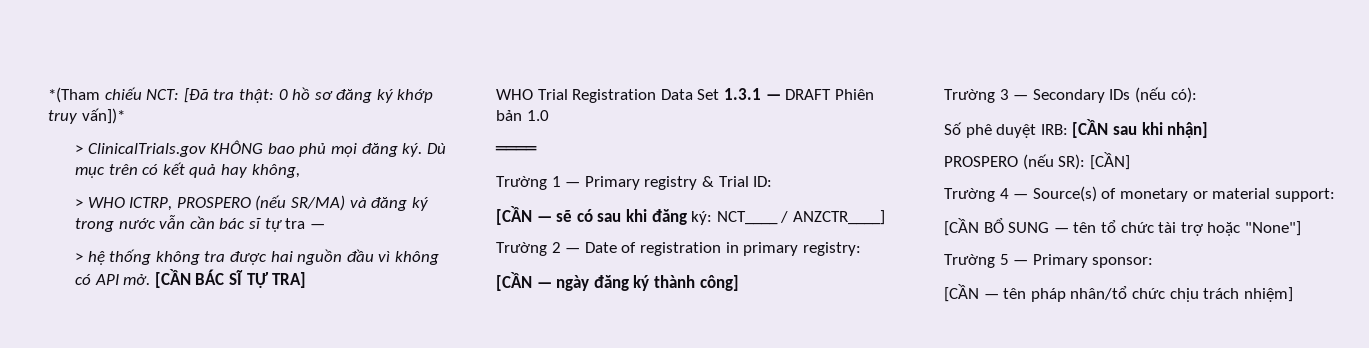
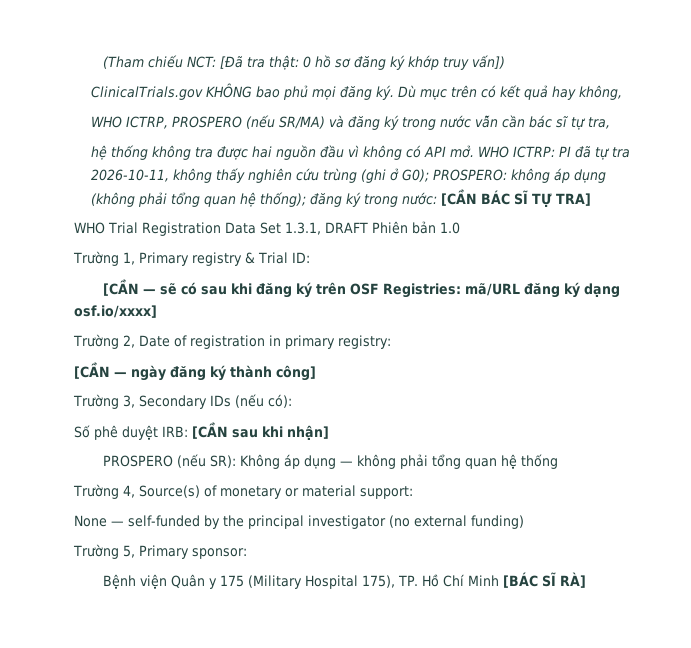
[48,87,100,103] *(Tham -> [102,56,144,69] (Tham
[81,108,125,124] [74,145,83,154] vấn])* // > -> [472,55,506,69] vấn]) //
[74,199,83,208] > -> (623, 92) none
[285,218,325,229] [74,253,83,262] tra — // > -> [588,117,611,129] tra, //
(151, 279) none -> [478,146,631,160] [91,168,607,183] [91,192,438,207] WHO ICTRP: PI đã tự tra 2026-10-11, không thấy nghiên cứu trùng (ghi ở G0); PROSPERO: không áp dụng (không phải tổng quan hệ thống); đăng ký trong nước:
[723,88,781,100] 1.3.1 — -> [284,222,321,235] 1.3.1,
[495,146,537,154] [496,176,581,190] // ════ // Trường 1 — -> [73,251,135,266] // Trường 1,
[691,210,885,225] [496,242,581,256] ký: NCT____ / ANZCTR____] // Trường 2 — -> [295,282,620,298] [74,305,157,318] [73,334,135,349] ký trên OSF Registries: mã/URL đăng ký dạng osf.io/xxxx] // Trường 2,
[999,89,1029,100] 3 — -> [122,395,135,408] 3,
[1089,152,1130,170] [944,188,1029,202] [CẦN] // Trường 4 — -> [239,454,558,469] [73,484,135,499] Không áp dụng — không phải tổng quan hệ thống // Trường 4,
[944,218,1301,236] [944,254,1029,268] [CẦN BỔ SUNG — tên tổ chức tài trợ hoặc "None"] // Trường 5 — -> [74,515,524,529] [73,544,135,559] None — self-funded by the principal investigator (no external funding) // Trường 5,
[944,284,1293,302] [CẦN — tên pháp nhân/tổ chức chịu trách nhiệm] -> [102,572,587,589] Bệnh viện Quân y 175 (Military Hospital 175), TP. Hồ Chí Minh [BÁC SĨ RÀ]

